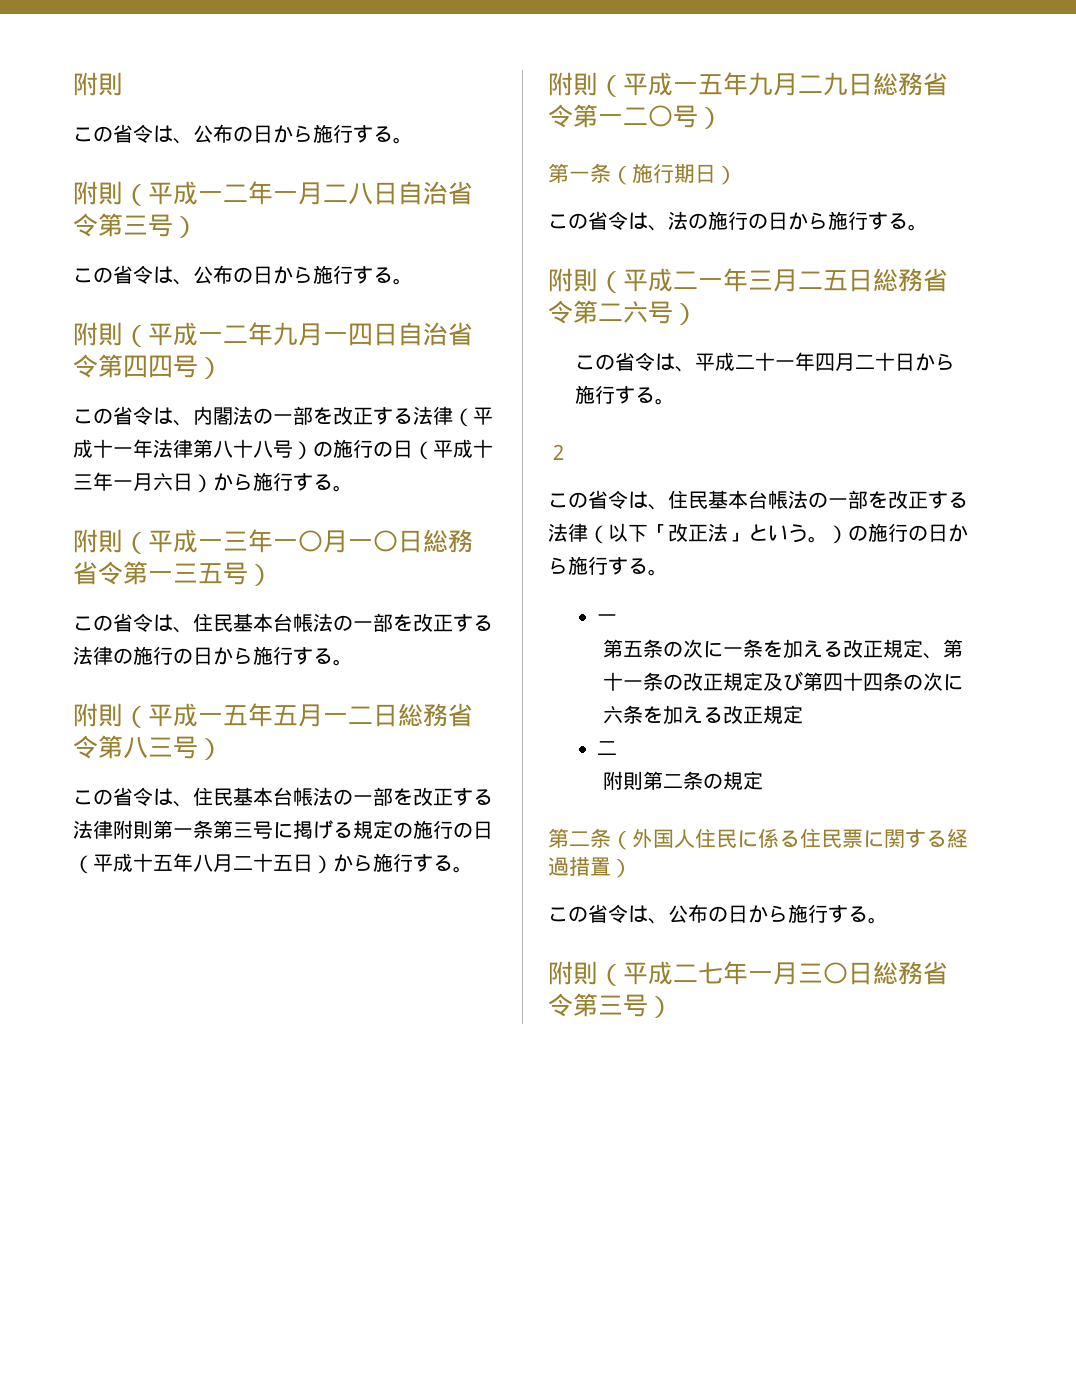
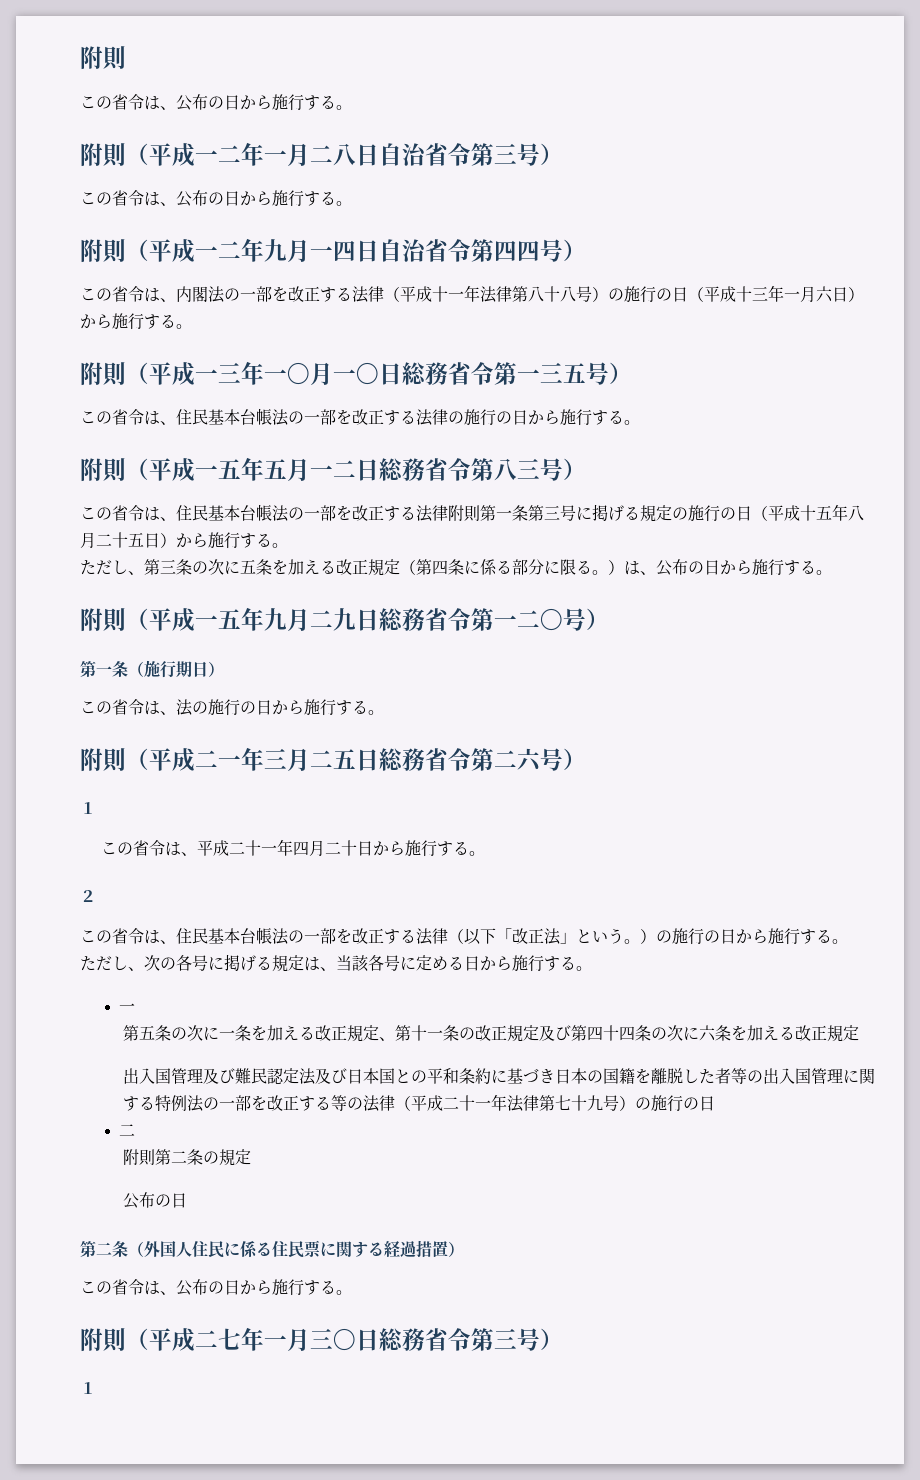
(473, 869) none -> [80,559,832,576] // ただし、第三条の次に五条を加える改正規定（第四条に係る部分に限る。）は、公布の日から施行する。
(698, 314) none -> [80,802,96,814] // １
(668, 572) none -> [80,954,592,972] // ただし、次の各号に掲げる規定は、当該各号に定める日から施行する。
(803, 714) none -> [122,1068,875,1085] [122,1094,715,1112] // 出入国管理及び難民認定法及び日本国との平和条約に基づき日本の国籍を離脱した者等の出入国管理に関する特例法の一部を改正する等の法律（平成二十一年法律第七十九号）の施行の日
(763, 780) none -> [122,1192,187,1209] // 公布の日
(673, 1007) none -> [80,1382,96,1394] // １

